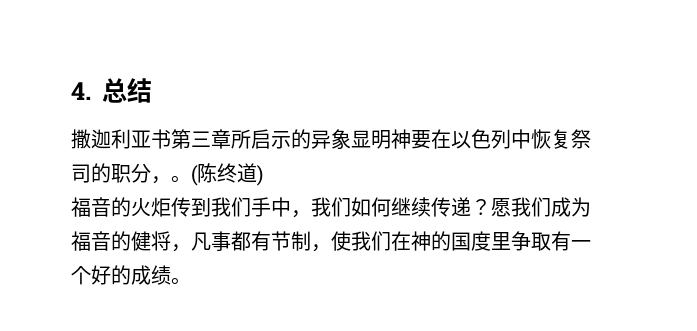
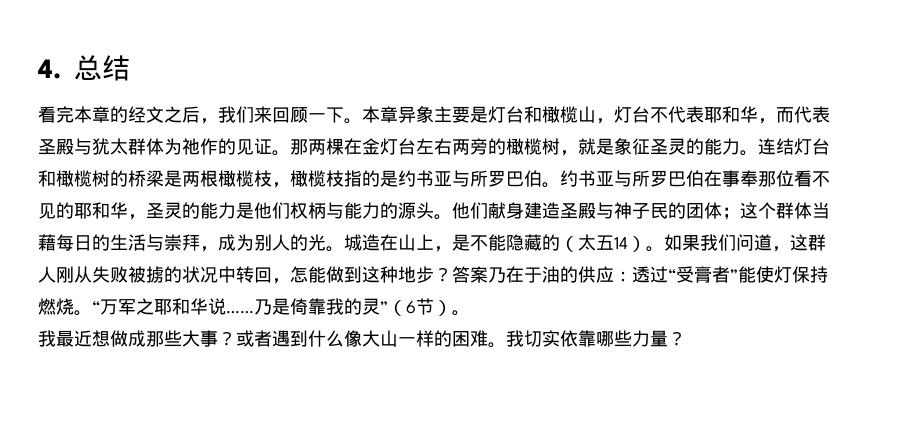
[71,129,591,149] [71,163,263,186] [71,197,591,218] [71,231,591,252] [71,265,191,285] 撒迦利亚书第三章所启示的异象显明神要在以色列中恢复祭司的职分，。(陈终道) // 福音的火炬传到我们手中，我们如何继续传递？愿我们成为福音的健将，凡事都有节制，使我们在神的国度里争取有一个好的成绩。 -> [38,106,830,124] [38,138,830,156] [38,170,830,188] [38,202,830,220] [38,234,826,252] [38,266,828,284] [38,298,470,316] [38,330,686,348] 看完本章的经文之后，我们来回顾一下。本章异象主要是灯台和橄榄山，灯台不代表耶和华，而代表圣殿与犹太群体为祂作的见证。那两棵在金灯台左右两旁的橄榄树，就是象征圣灵的能力。连结灯台和橄榄树的桥梁是两根橄榄枝，橄榄枝指的是约书亚与所罗巴伯。约书亚与所罗巴伯在事奉那位看不见的耶和华，圣灵的能力是他们权柄与能力的源头。他们献身建造圣殿与神子民的团体；这个群体当藉每日的生活与崇拜，成为别人的光。城造在山上，是不能隐藏的（太五14）。如果我们问道，这群人刚从失败被掳的状况中转回，怎能做到这种地步？答案乃在于油的供应∶透过“受膏者”能使灯保持燃烧。“万军之耶和华说……乃是倚靠我的灵”（6节）。 // 我最近想做成那些大事？或者遇到什么像大山一样的困难。我切实依靠哪些力量？

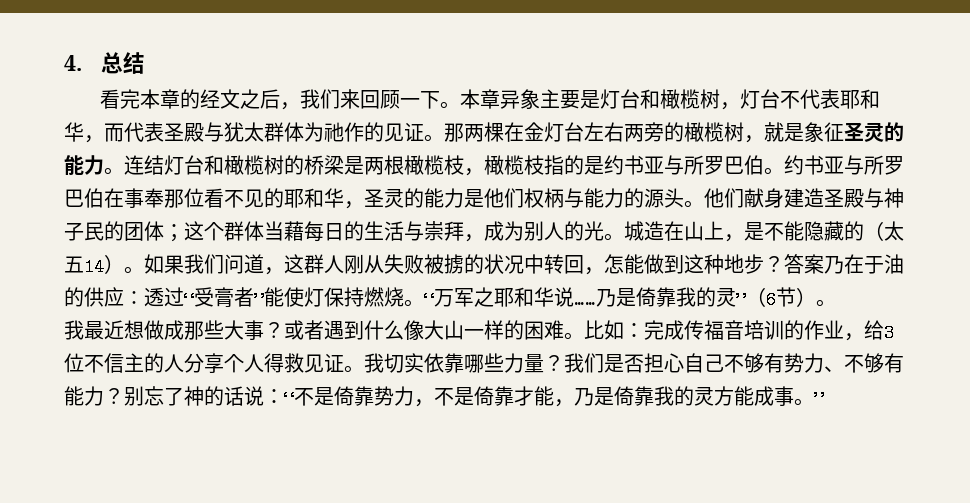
[578,106,596,123] 山 -> [699,89,720,109] 树
(506, 345) none -> [584,320,894,342] [64,353,364,374] 比如：完成传福音培训的作业，给3位不信主的人分享个人得救见证。
(686, 338) none -> [564,353,904,373] [64,386,824,407] 我们是否担心自己不够有势力、不够有能力？别忘了神的话说：“不是倚靠势力，不是倚靠才能，乃是倚靠我的灵方能成事。”

